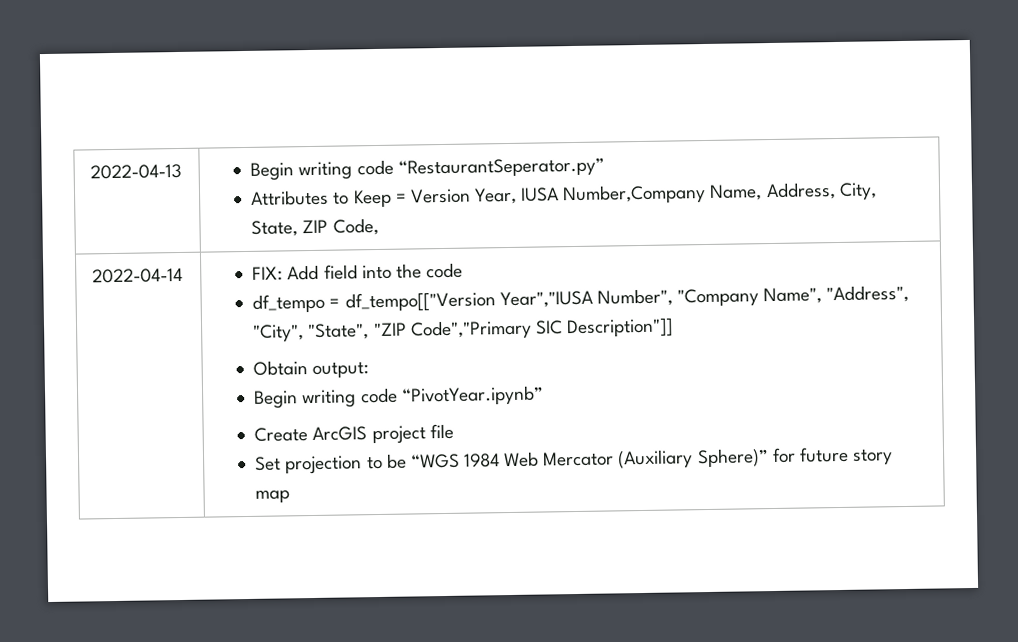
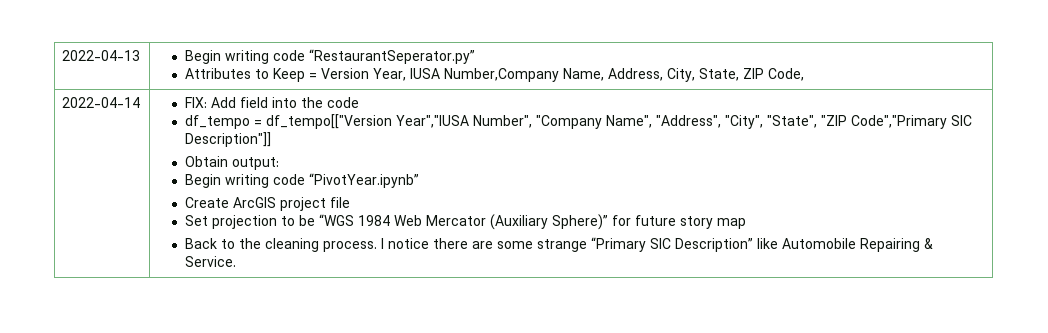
(291, 496) none -> [185,237,934,252] [185,256,237,267] // Back to the cleaning process. I notice there are some strange “Primary SIC Description” like Automobile Repairing & Service.

